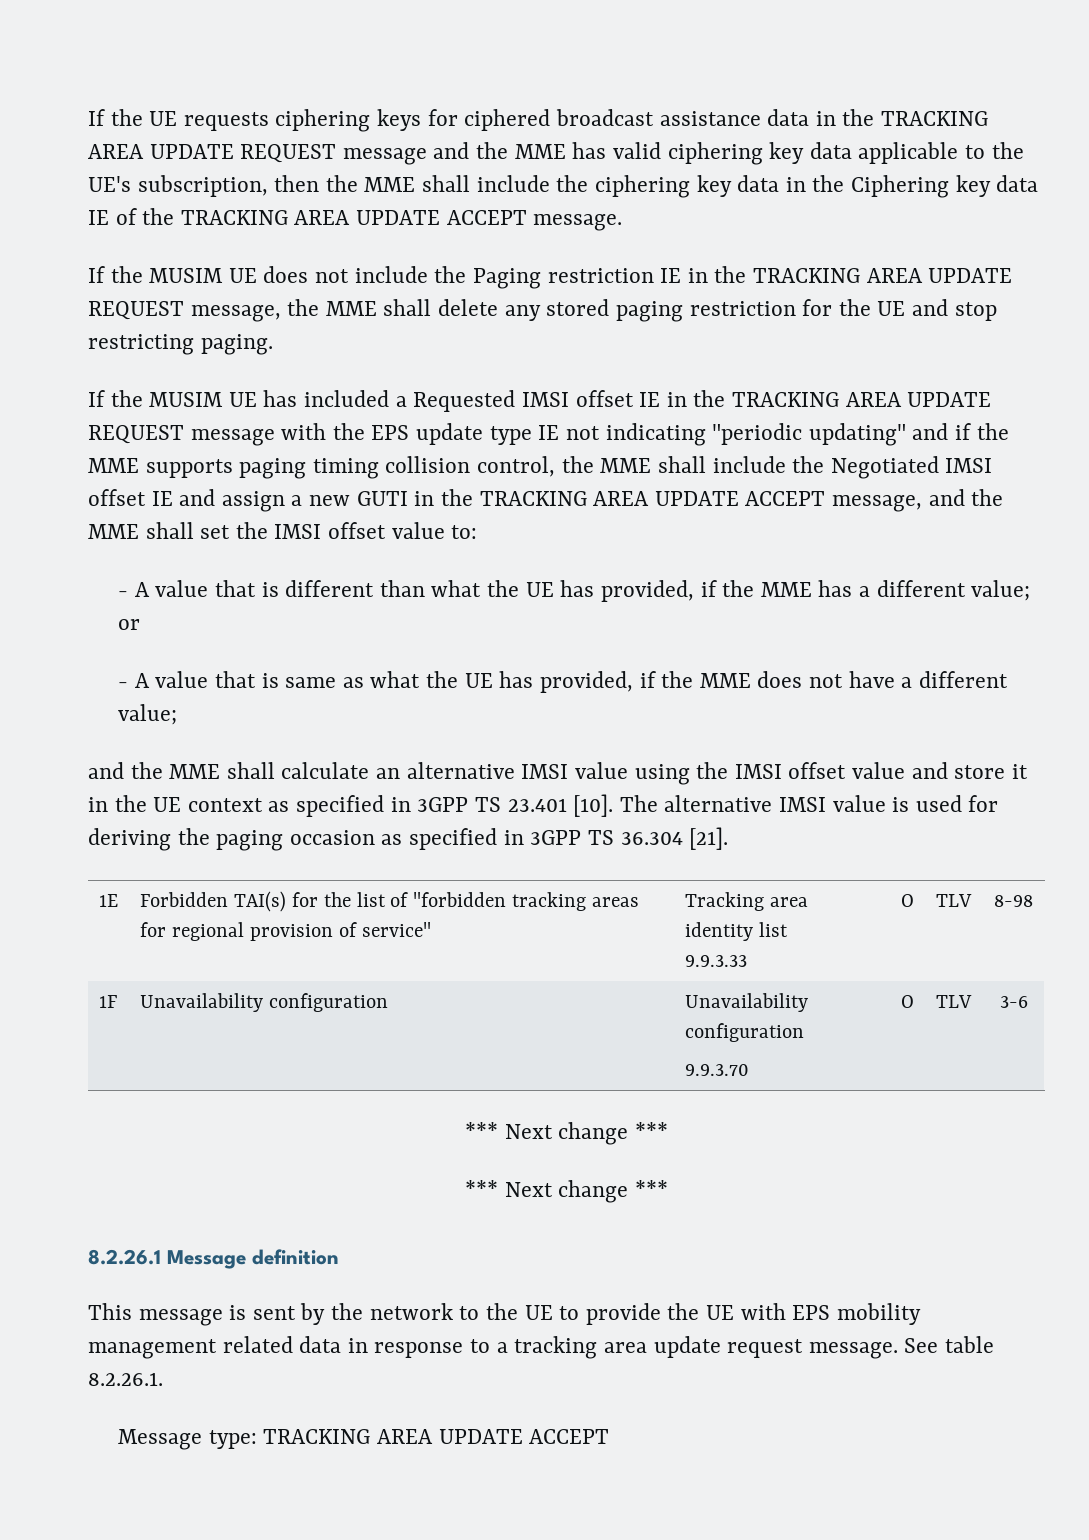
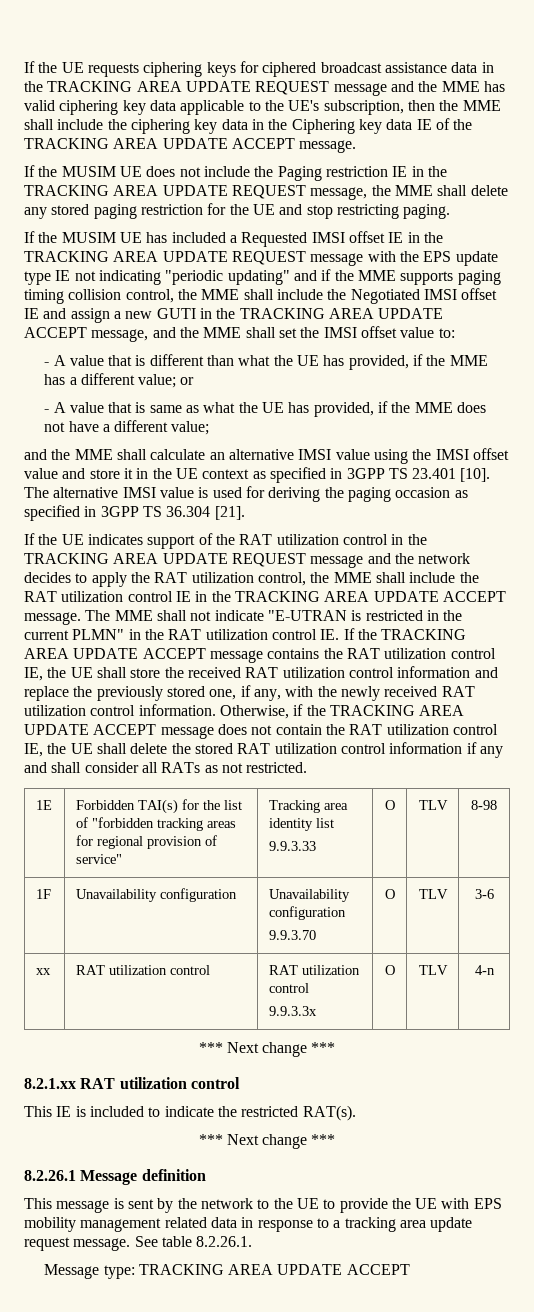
(729, 838) none -> [24,533,427,549] [24,553,471,568] [24,572,479,587] [24,591,506,602] [24,610,463,625] [24,628,467,640] [24,648,496,663] [24,666,498,681] [24,685,475,701] [24,704,465,719] [24,724,498,739] [24,742,503,758] [24,762,308,773] // If the UE indicates support of the RAT utilization control in the TRACKING AREA UPDATE REQUEST message and the network decides to apply the RAT utilization control, the MME shall include the RAT utilization control IE in the TRACKING AREA UPDATE ACCEPT message. The MME shall not indicate "E-UTRAN is restricted in the current PLMN" in the RAT utilization control IE. If the TRACKING AREA UPDATE ACCEPT message contains the RAT utilization control IE, the UE shall store the received RAT utilization control information and replace the previously stored one, if any, with the newly received RAT utilization control information. Otherwise, if the TRACKING AREA UPDATE ACCEPT message does not contain the RAT utilization control IE, the UE shall delete the stored RAT utilization control information if any and shall consider all RATs as not restricted.
[465,1122,668,1145] // *** Next change *** -> [35,968,51,975] [75,965,210,975] [268,965,360,975] [268,983,309,993] [268,1006,317,1016] [384,965,395,975] [418,965,448,975] [474,965,495,975] [198,1042,336,1057] [24,1077,240,1089] [24,1105,356,1121] // xx | RAT utilization control | RAT utilization control // 9.9.3.3x | O | TLV | 4-n // *** Next change *** // 8.2.1.xx RAT utilization control // This IE is included to indicate the restricted RAT(s).

